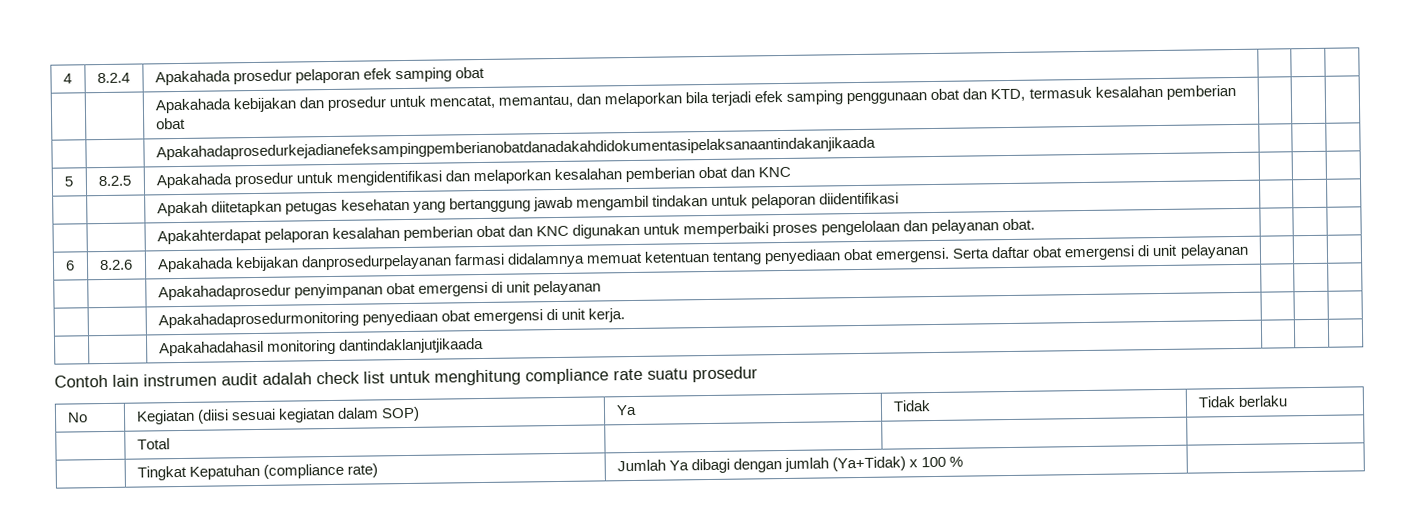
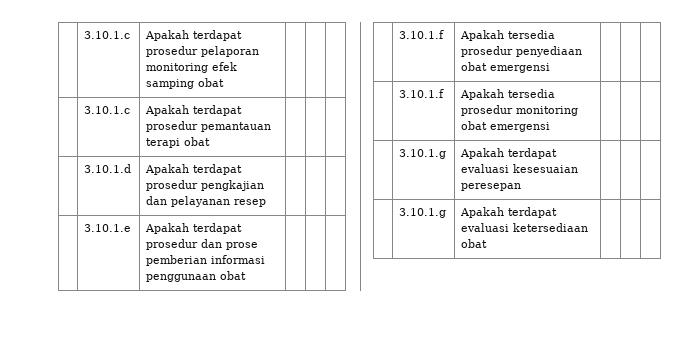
[62,73,72,84] [96,72,130,84] [154,70,231,86] 4 | 8.2.4 | Apakahada -> [84,31,131,39] [145,30,243,41] | 3.10.1.c | Apakah terdapat
(360, 76) none -> [146,63,209,73] monitoring
[154,84,1236,114] [155,117,186,130] [155,136,876,161] [63,176,73,187] [97,175,131,187] [155,166,792,189] [156,192,900,217] [156,218,1036,245] [64,260,75,271] [98,259,133,271] [156,243,1249,273] [157,280,601,301] [157,308,625,329] [158,337,484,357] [54,366,758,388] [66,412,88,423] [135,406,420,425] [615,404,637,416] [892,400,931,412] [1197,395,1287,408] [136,438,170,450] [136,463,378,481] [616,456,964,474] | Apakahada kebijakan dan prosedur untuk mencatat, memantau, dan melaporkan bila terjadi efek samping penggunaan obat dan KTD, termasuk kesalahan pemberian obat | | | // | | Apakahadaprosedurkejadianefeksampingpemberianobatdanadakahdidokumentasipelaksanaantindakanjikaada | | | // 5 | 8.2.5 | Apakahada prosedur untuk mengidentifikasi dan melaporkan kesalahan pemberian obat dan KNC | | | // | | Apakah diitetapkan petugas kesehatan yang bertanggung jawab mengambil tindakan untuk pelaporan diidentifikasi | | | // | | Apakahterdapat pelaporan kesalahan pemberian obat dan KNC digunakan untuk memperbaiki proses pengelolaan dan pelayanan obat. | | | // 6 | 8.2.6 | Apakahada kebijakan danprosedurpelayanan farmasi didalamnya memuat ketentuan tentang penyediaan obat emergensi. Serta daftar obat emergensi di unit pelayanan | | | // | | Apakahadaprosedur penyimpanan obat emergensi di unit pelayanan | | | // | | Apakahadaprosedurmonitoring penyediaan obat emergensi di unit kerja. | | | // | | Apakahadahasil monitoring dantindaklanjutjikaada | | | // Contoh lain instrumen audit adalah check list untuk menghitung compliance rate suatu prosedur // No | Kegiatan (diisi sesuai kegiatan dalam SOP) | Ya | Tidak | Tidak berlaku // | Total | | | // | Tingkat Kepatuhan (compliance rate) | Jumlah Ya dibagi dengan jumlah (Ya+Tidak) x 100 % -> [84,106,131,114] [145,105,243,116] [146,121,272,132] [146,137,211,148] [84,164,132,173] [145,164,243,175] [146,180,265,191] [146,196,267,207] [84,224,132,232] [145,223,243,234] [146,239,259,250] [146,255,266,266] [146,271,247,282] [399,30,445,39] [460,30,556,41] [461,46,583,57] [461,62,551,73] [399,89,445,98] [460,89,556,100] [461,105,579,116] [461,121,551,132] [399,149,447,159] [460,148,558,159] [461,164,579,173] [461,183,522,191] [399,208,447,218] [460,207,558,218] [461,223,589,232] [461,239,488,248] 3.10.1.c | Apakah terdapat prosedur pemantauan terapi obat | | | // | 3.10.1.d | Apakah terdapat prosedur pengkajian dan pelayanan resep | | | // | 3.10.1.e | Apakah terdapat prosedur dan prose pemberian informasi penggunaan obat | | | // | 3.10.1.f | Apakah tersedia prosedur penyediaan obat emergensi | | | // | 3.10.1.f | Apakah tersedia prosedur monitoring obat emergensi | | | // | 3.10.1.g | Apakah terdapat evaluasi kesesuaian peresepan | | | // | 3.10.1.g | Apakah terdapat evaluasi ketersediaan obat | |

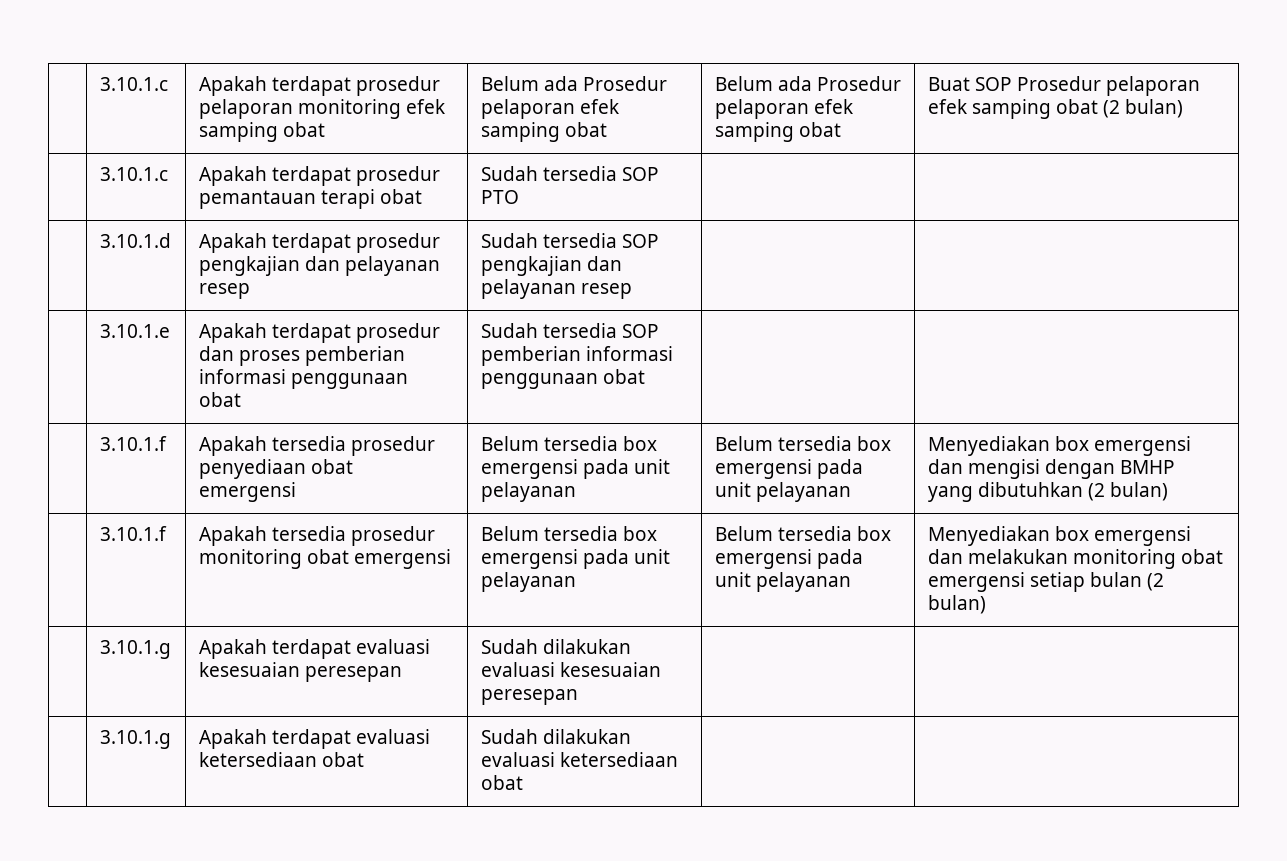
(225, 82) | | -> [480,76,668,91] [480,99,619,119] [480,122,607,142] [714,76,902,91] [714,99,853,119] [714,122,841,142] [927,76,1201,96] [927,99,1184,119] Belum ada Prosedur pelaporan efek samping obat | Belum ada Prosedur pelaporan efek samping obat | Buat SOP Prosedur pelaporan efek samping obat (2 bulan)
(211, 141) none -> [480,166,660,181] [480,190,519,204] Sudah tersedia SOP PTO
(267, 203) none -> [480,233,660,248] [480,256,622,276] [480,279,632,299] Sudah tersedia SOP pengkajian dan pelayanan resep
[226,242,259,250] [146,255,266,266] [146,271,247,282] prose pemberian informasi penggunaan obat | -> [238,346,406,366] [198,369,408,389] [198,392,241,407] [480,323,660,338] [480,346,673,366] [480,369,645,389] proses pemberian informasi penggunaan obat | Sudah tersedia SOP pemberian informasi penggunaan obat
(551, 68) | | -> [480,436,658,451] [480,459,671,479] [480,482,576,502] [714,436,892,451] [714,459,863,479] [714,482,851,502] [927,436,1192,456] [927,459,1176,479] [927,482,1169,502] Belum tersedia box emergensi pada unit pelayanan | Belum tersedia box emergensi pada unit pelayanan | Menyediakan box emergensi dan mengisi dengan BMHP yang dibutuhkan (2 bulan)
(551, 127) | | -> [480,526,658,541] [480,549,671,569] [480,572,576,592] [714,526,892,541] [714,549,863,569] [714,572,851,592] [927,526,1192,546] [927,549,1224,569] [927,572,1165,592] [927,595,986,614] Belum tersedia box emergensi pada unit pelayanan | Belum tersedia box emergensi pada unit pelayanan | Menyediakan box emergensi dan melakukan monitoring obat emergensi setiap bulan (2 bulan)
(522, 187) none -> [480,639,631,654] [480,662,661,677] [480,689,578,705] Sudah dilakukan evaluasi kesesuaian peresepan
(488, 243) none -> [480,729,631,744] [480,752,678,767] [480,775,523,790] Sudah dilakukan evaluasi ketersediaan obat

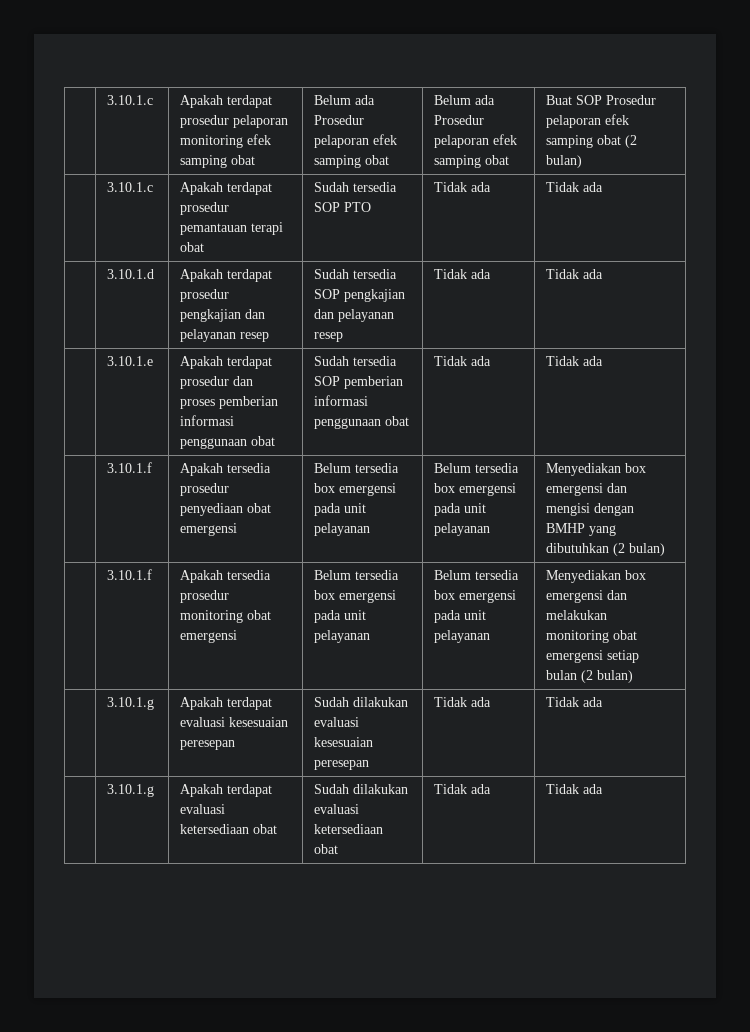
(519, 197) | -> [434,182,492,192] [546,182,604,192] Tidak ada | Tidak ada
(632, 291) | -> [434,269,492,279] [546,269,604,279] Tidak ada | Tidak ada
(645, 376) | -> [434,356,492,366] [546,356,604,366] Tidak ada | Tidak ada
(578, 697) | -> [434,697,492,707] [546,697,604,707] Tidak ada | Tidak ada
(523, 782) | -> [434,784,492,794] [546,784,604,794] Tidak ada | Tidak ada

